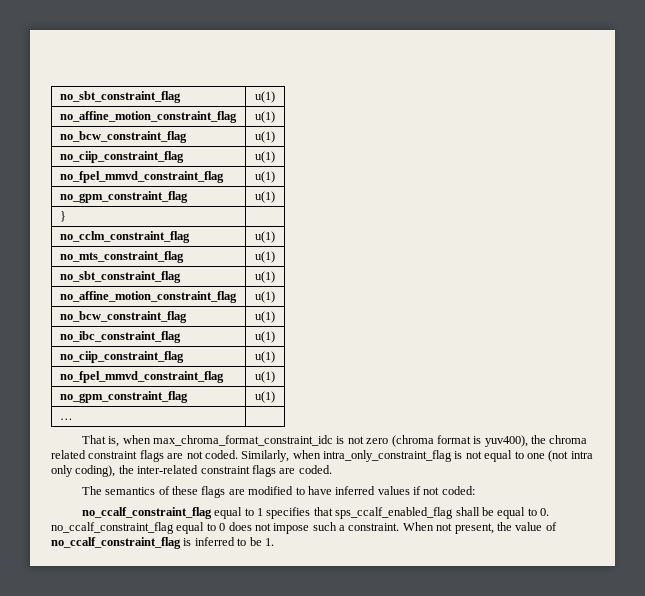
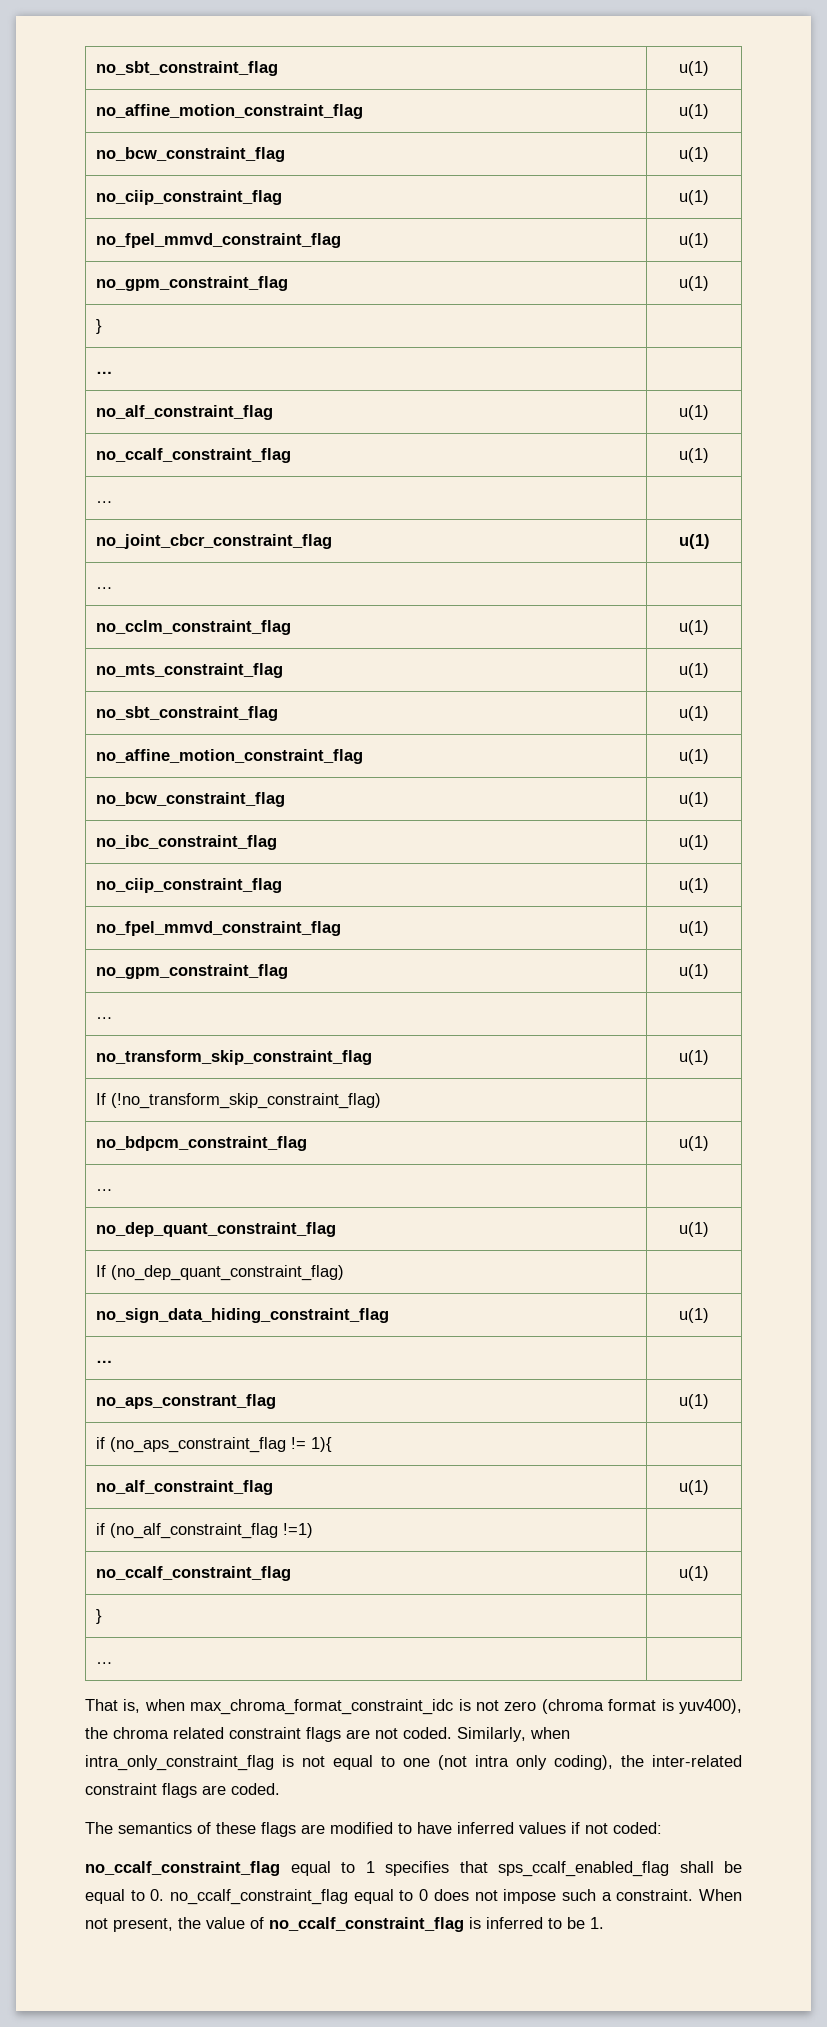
(66, 216) none -> [95,371,113,374] [95,405,273,420] [679,405,709,420] [95,448,291,463] [679,448,709,463] [95,501,113,503] [95,534,332,549] [678,534,710,549] [95,587,113,589] // … | // no_alf_constraint_flag | u(1) // no_ccalf_constraint_flag | u(1) // … | // no_joint_cbcr_constraint_flag | u(1) // … |
(73, 419) none -> [95,1050,372,1065] [679,1050,709,1065] [95,1093,381,1109] [95,1136,307,1151] [679,1136,709,1151] [95,1189,113,1191] [95,1222,336,1237] [679,1222,709,1237] [95,1265,344,1281] [95,1308,389,1323] [679,1308,709,1323] [95,1360,113,1363] [95,1394,276,1409] [679,1394,709,1409] [95,1437,332,1453] [95,1480,273,1495] [679,1480,709,1495] [95,1523,313,1539] [95,1566,291,1581] [679,1566,709,1581] [95,1609,102,1624] [95,1662,113,1664] // no_transform_skip_constraint_flag | u(1) // If (!no_transform_skip_constraint_flag) | // no_bdpcm_constraint_flag | u(1) // … | // no_dep_quant_constraint_flag | u(1) // If (no_dep_quant_constraint_flag) | // no_sign_data_hiding_constraint_flag | u(1) // … | // no_aps_constrant_flag | u(1) // if (no_aps_constraint_flag != 1){ | // no_alf_constraint_flag | u(1) // if (no_alf_constraint_flag !=1) | // no_ccalf_constraint_flag | u(1) // } | // … |

